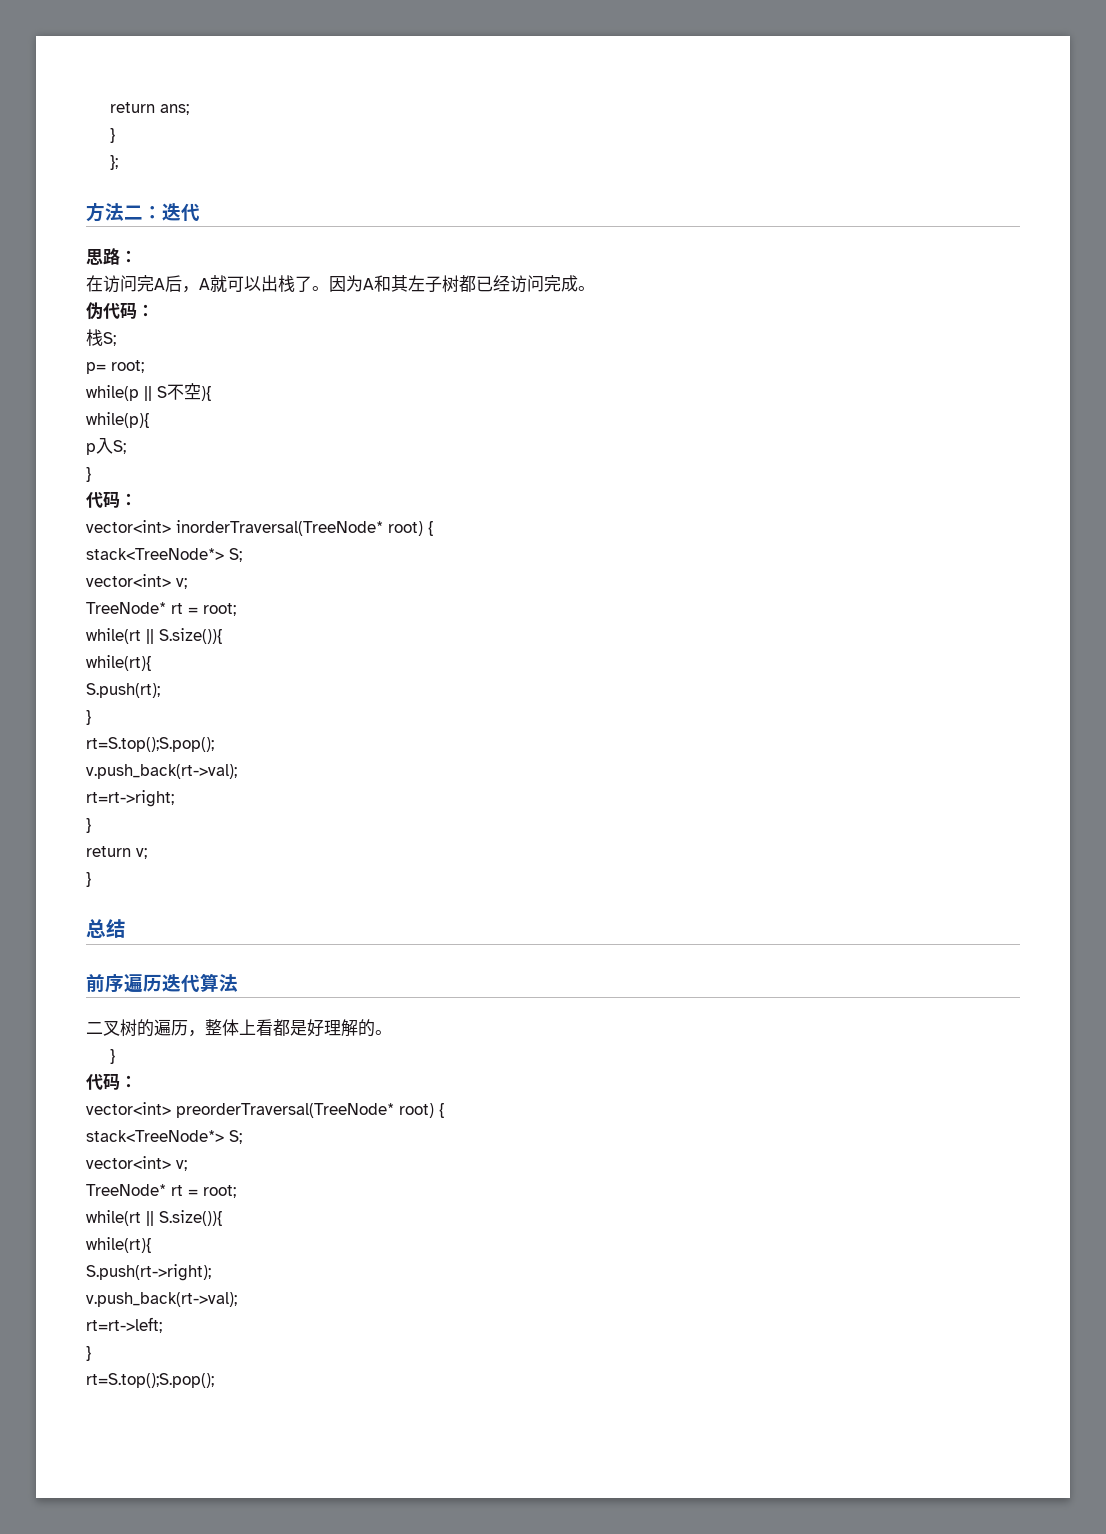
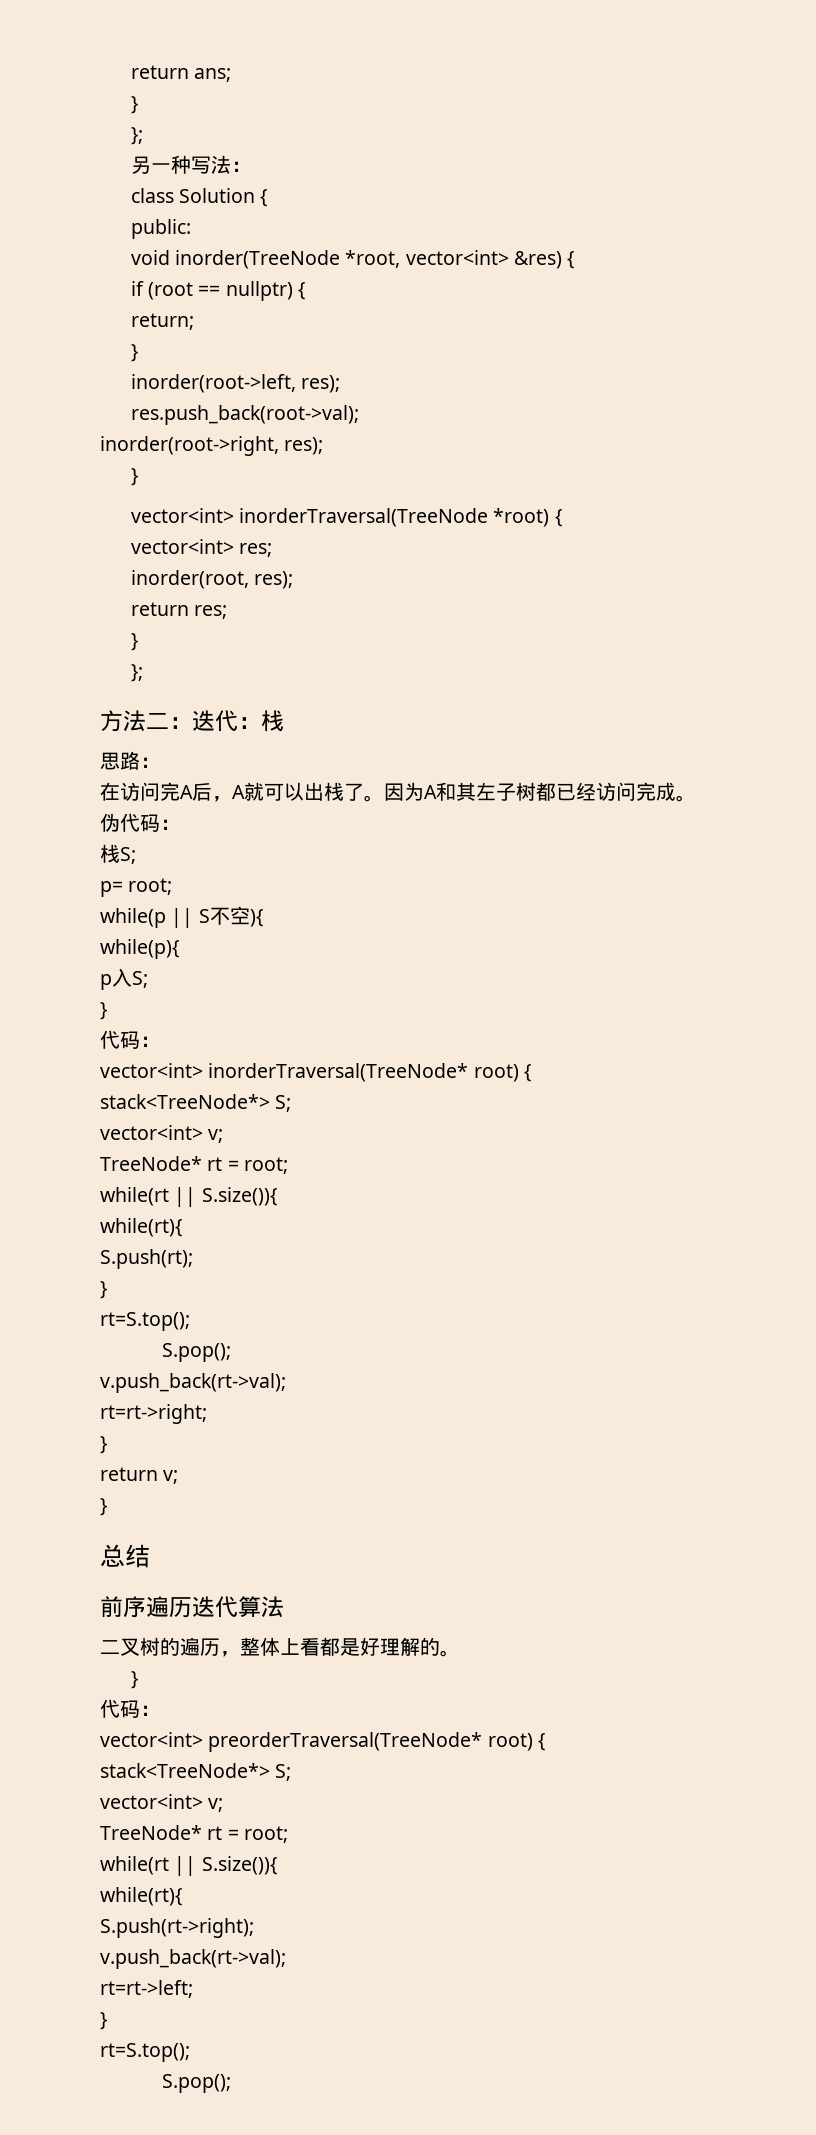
(119, 162) none -> [130,155,251,174] [130,188,268,207] [130,219,191,239] [130,250,575,269] [130,281,305,301] [130,313,194,330] [130,344,138,362] [130,374,341,393] [130,405,359,425] [100,436,324,456] [130,468,138,486] [130,508,562,527] [130,539,273,557] [130,570,294,589] [130,602,228,619] [130,633,138,651] [130,664,143,682] // 另一种写法： // class Solution { // public: // void inorder(TreeNode *root, vector<int> &res) { // if (root == nullptr) { // return; // } // inorder(root->left, res); // res.push_back(root->val); // inorder(root->right, res); // } // vector<int> inorderTraversal(TreeNode *root) { // vector<int> res; // inorder(root, res); // return res; // } // };
(200, 212) none -> [238,710,284,732] ：栈
[86,737,214,752] rt=S.top();S.pop(); -> [100,1312,190,1331] [161,1343,231,1362] rt=S.top(); // S.pop();
[86,1373,214,1388] rt=S.top();S.pop(); -> [100,2043,190,2062] [161,2074,231,2093] rt=S.top(); // S.pop();

